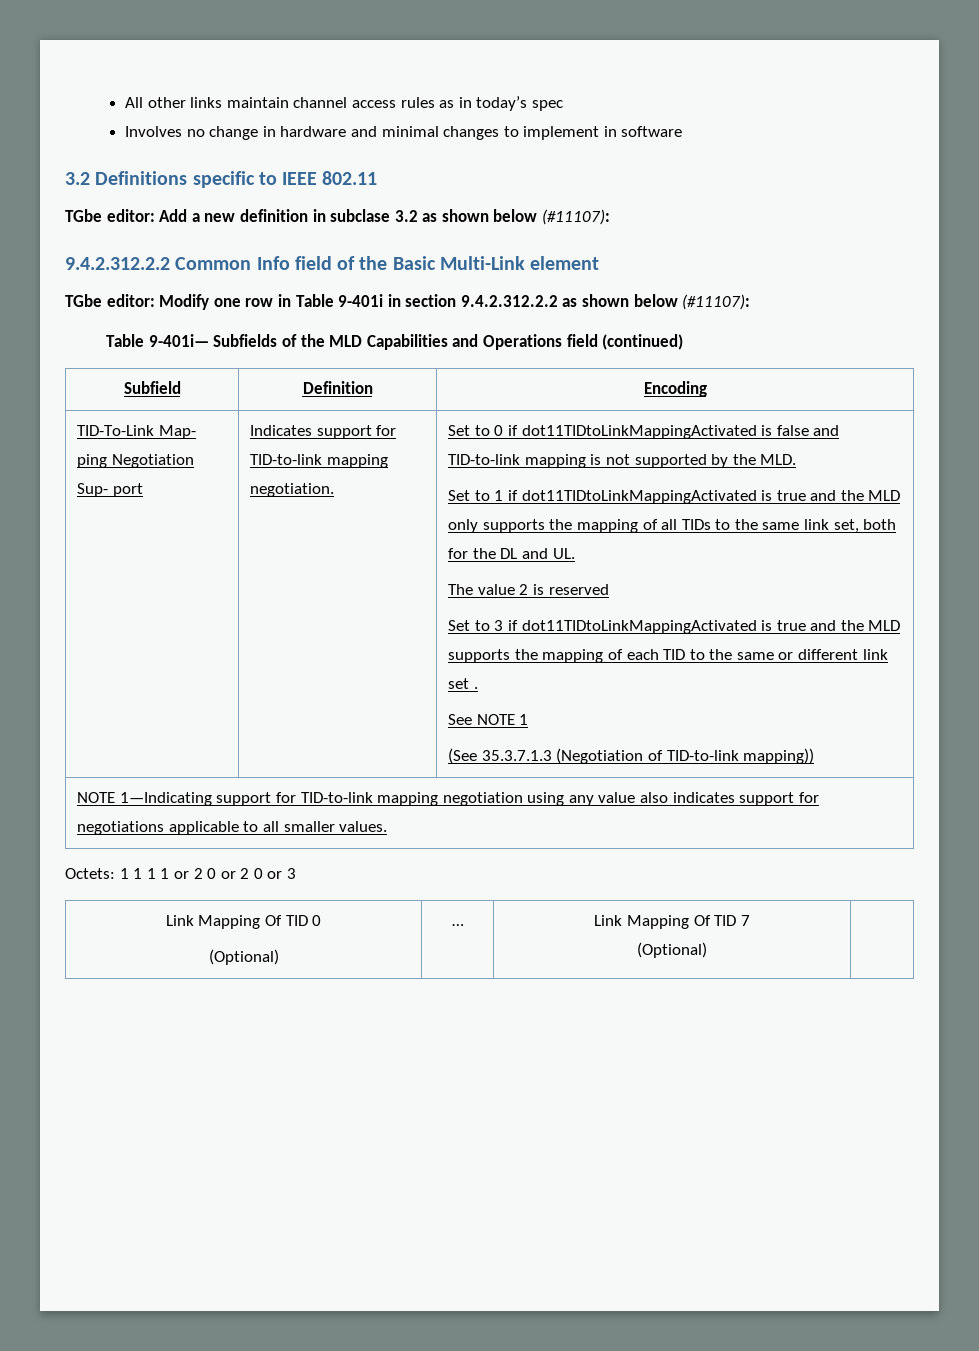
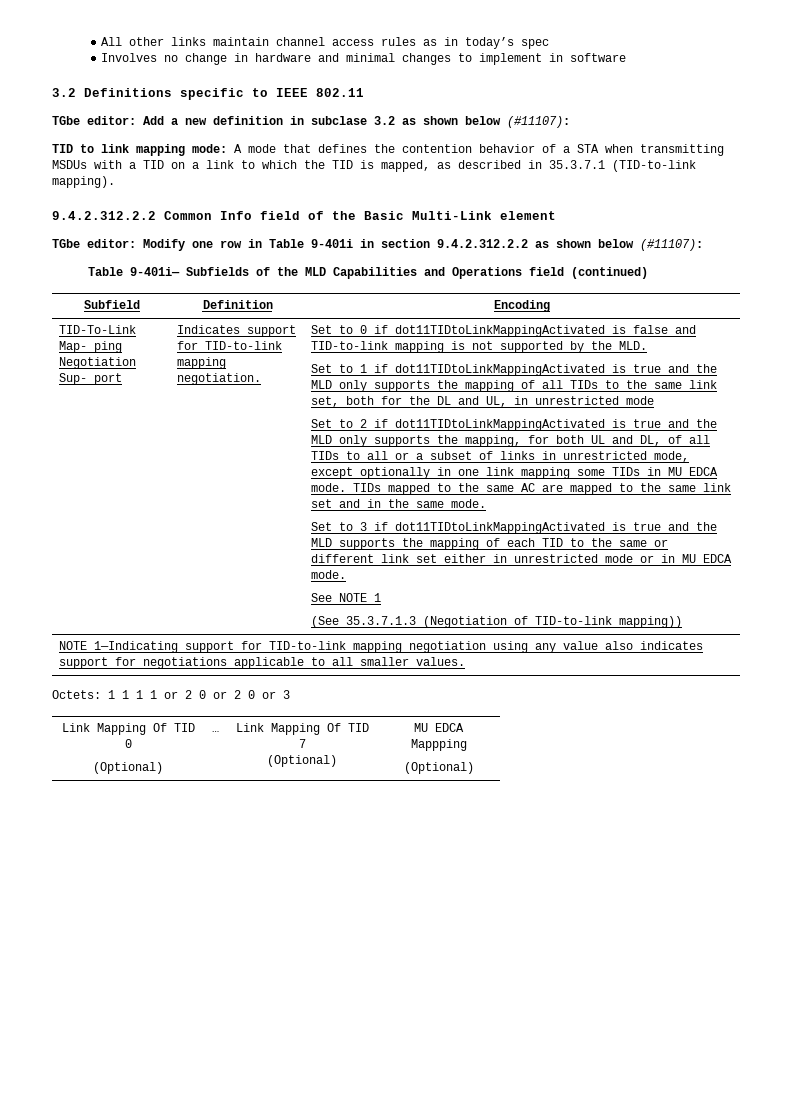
(611, 217) none -> [52,144,724,156] [52,160,696,172] [52,176,115,188] // TID to link mapping mode: A mode that defines the contention behavior of a STA when transmitting MSDUs with a TID on a link to which the TID is mapped, as described in 35.3.7.1 (TID-to-link mapping).
[552,548,575,559] [448,584,609,595] UL. // The value 2 is reserved -> [486,396,655,407] [311,419,718,431] [311,435,711,447] [311,451,690,462] [311,467,719,479] [311,483,732,495] [311,499,487,508] UL, in unrestricted mode // Set to 2 if dot11TIDtoLinkMappingActivated is true and the MLD only supports the mapping, for both UL and DL, of all TIDs to all or a subset of links in unrestricted mode, except optionally in one link mapping some TIDs in MU EDCA mode. TIDs mapped to the same AC are mapped to the same link set and in the same mode.
[473,687,478,689] . -> [444,554,733,563] [311,570,347,579] either in unrestricted mode or in MU EDCA mode.
(708, 950) none -> [414,723,464,732] [410,739,467,751] [403,762,474,774] MU EDCA Mappping // (Optional)

